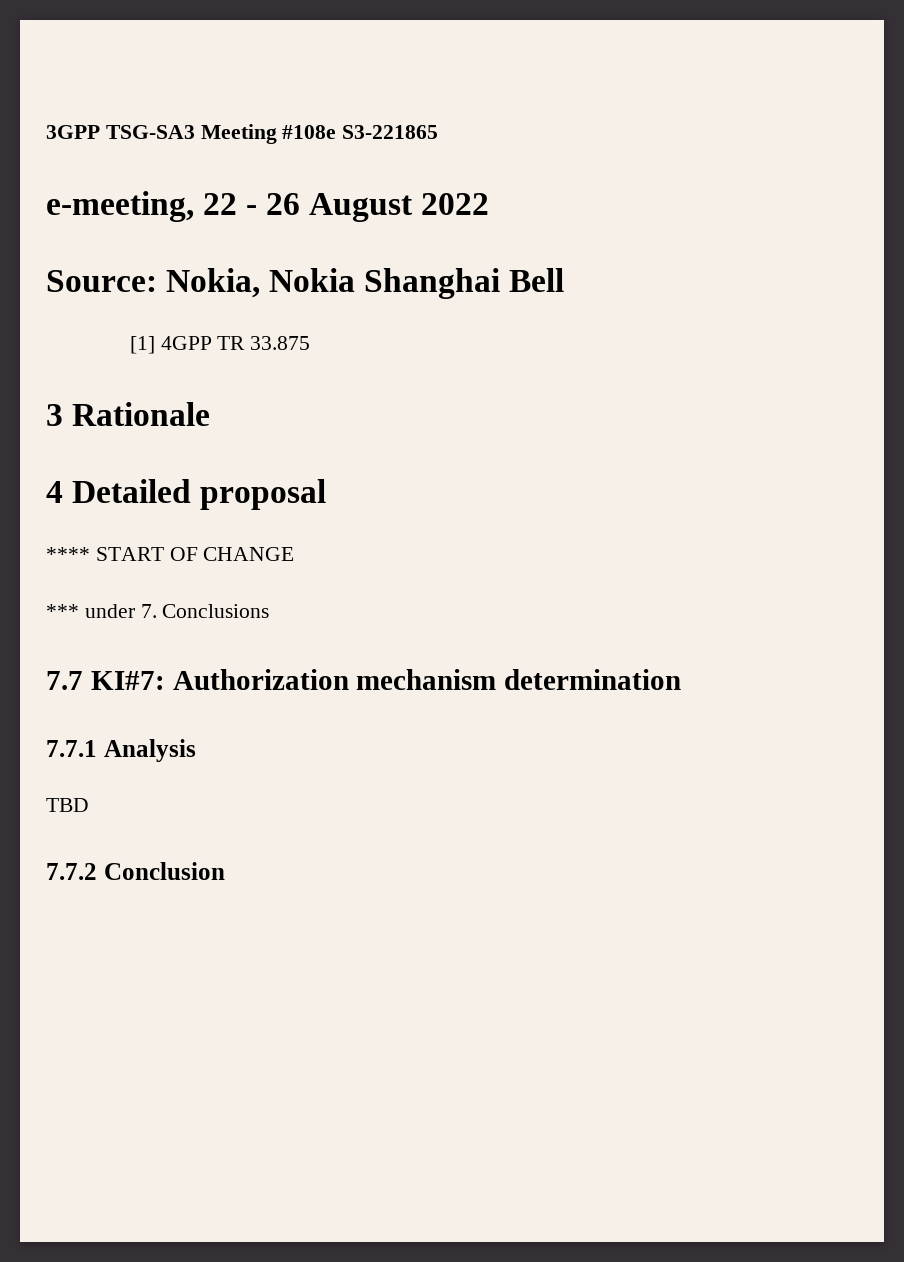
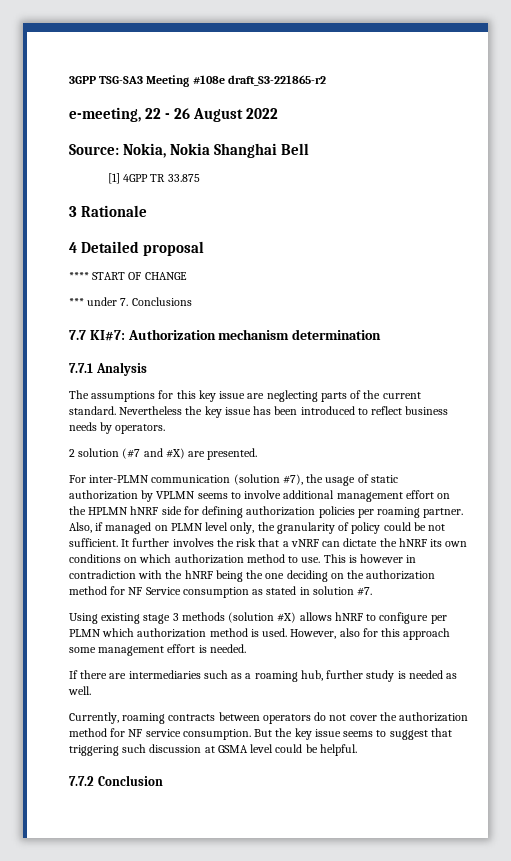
[342,125,439,139] S3-221865 -> [227,75,326,86] draft_S3-221865-r2
[46,798,89,812] TBD -> [69,390,421,402] [69,406,449,418] [69,422,166,434] [69,448,258,460] [69,474,398,486] [69,490,451,502] [69,506,464,518] [69,522,446,534] [69,538,468,547] [69,554,417,564] [69,570,436,582] [69,586,373,598] [69,612,447,624] [69,628,451,640] [69,644,246,656] [69,670,458,682] [68,686,91,695] [69,712,469,724] [69,728,452,740] [69,744,357,756] The assumptions for this key issue are neglecting parts of the current standard. Nevertheless the key issue has been introduced to reflect business needs by operators. // 2 solution (#7 and #X) are presented. // For inter-PLMN communication (solution #7), the usage of static authorization by VPLMN seems to involve additional management effort on the HPLMN hNRF side for defining authorization policies per roaming partner. Also, if managed on PLMN level only, the granularity of policy could be not sufficient. It further involves the risk that a vNRF can dictate the hNRF its own conditions on which authorization method to use. This is however in contradiction with the hNRF being the one deciding on the authorization method for NF Service consumption as stated in solution #7. // Using existing stage 3 methods (solution #X) allows hNRF to configure per PLMN which authorization method is used. However, also for this approach some management effort is needed. // If there are intermediaries such as a roaming hub, further study is needed as well. // Currently, roaming contracts between operators do not cover the authorization method for NF service consumption. But the key issue seems to suggest that triggering such discussion at GSMA level could be helpful.

